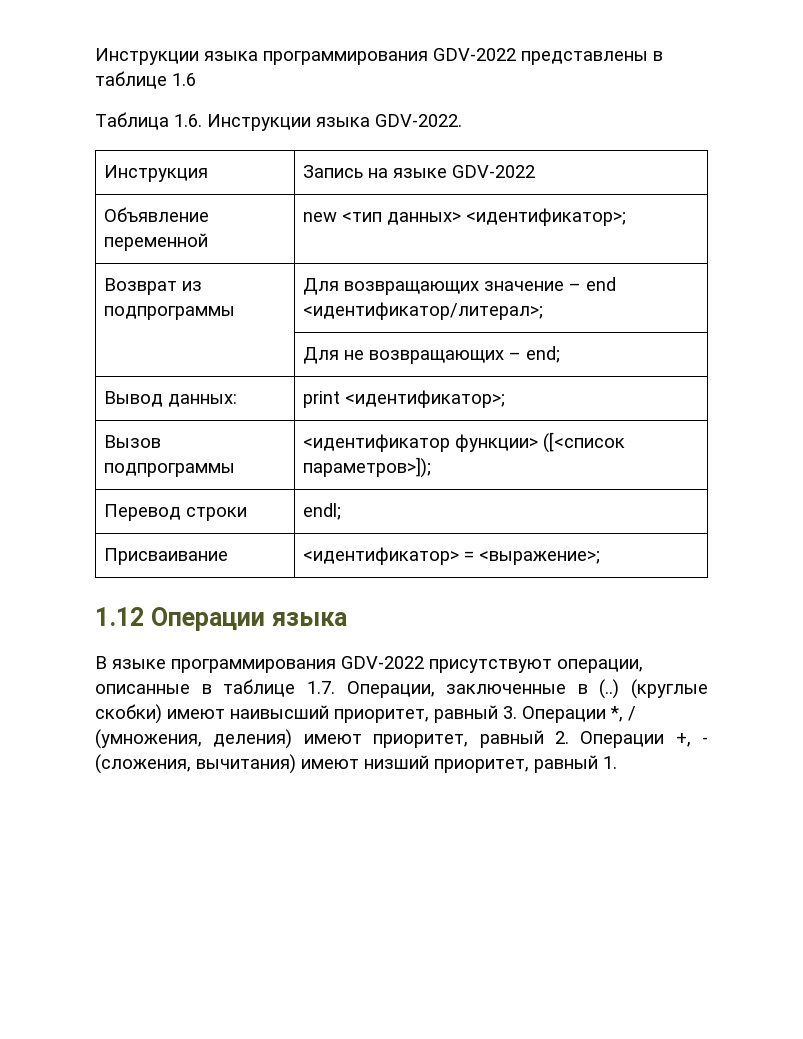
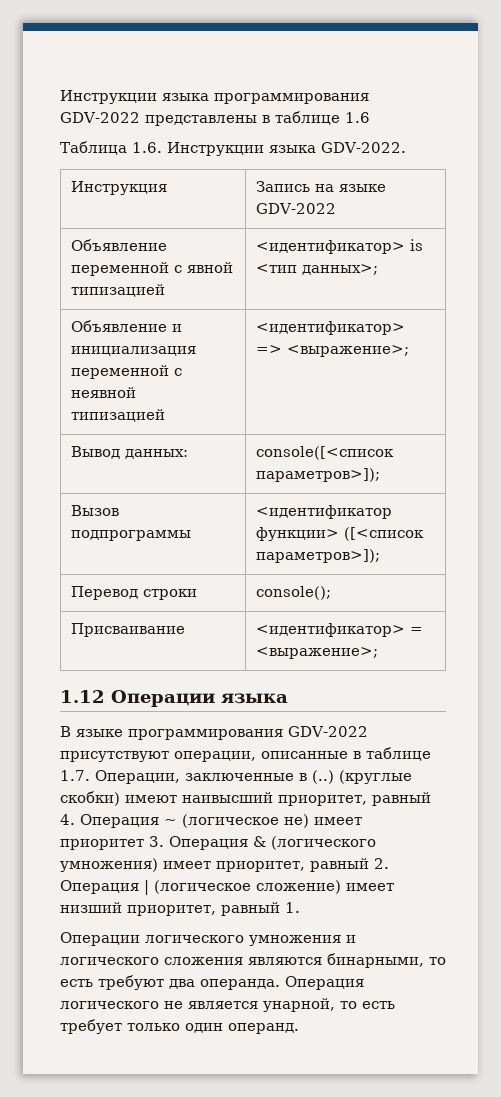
[302,208,626,226] [103,278,202,295] [103,306,235,320] [302,277,616,295] [302,302,543,320] [302,346,560,364] | new <тип данных> <идентификатор>; // Возврат из подпрограммы | Для возвращающих значение – end <идентификатор/литерал>; // | Для не возвращающих – end; -> [174,262,234,273] [71,284,166,297] [256,239,424,254] [256,264,379,275] [71,320,183,332] [71,346,197,356] [71,365,183,379] [71,387,137,398] [71,409,166,422] [256,321,406,335] [256,345,410,357] с явной типизацией | <идентификатор> is <тип данных>; // Объявление и инициализация переменной с неявной типизацией | <идентификатор> => <выражение>;
[302,390,505,408] print <идентификатор>; -> [256,446,395,460] [256,468,381,482] console([<список параметров>]);
[302,503,341,520] endl; -> [256,586,332,600] console();
[503,706,636,723] [95,729,708,749] [95,754,617,774] 3. Операции *, / (умножения, деления) имеют приоритет, равный 2. Операции +, - (сложения, вычитания) имеют низший приоритет, равный 1. -> [60,814,362,828] [60,836,376,850] [60,858,389,872] [60,880,394,895] [60,902,300,916] [60,932,356,946] [60,953,446,968] [60,975,364,990] [60,998,395,1012] [60,1019,299,1034] 4. Операция ~ (логическое не) имеет приоритет 3. Операция & (логического умножения) имеет приоритет, равный 2. Операция | (логическое сложение) имеет низший приоритет, равный 1. // Операции логического умножения и логического сложения являются бинарными, то есть требуют два операнда. Операция логического не является унарной, то есть требует только один операнд.

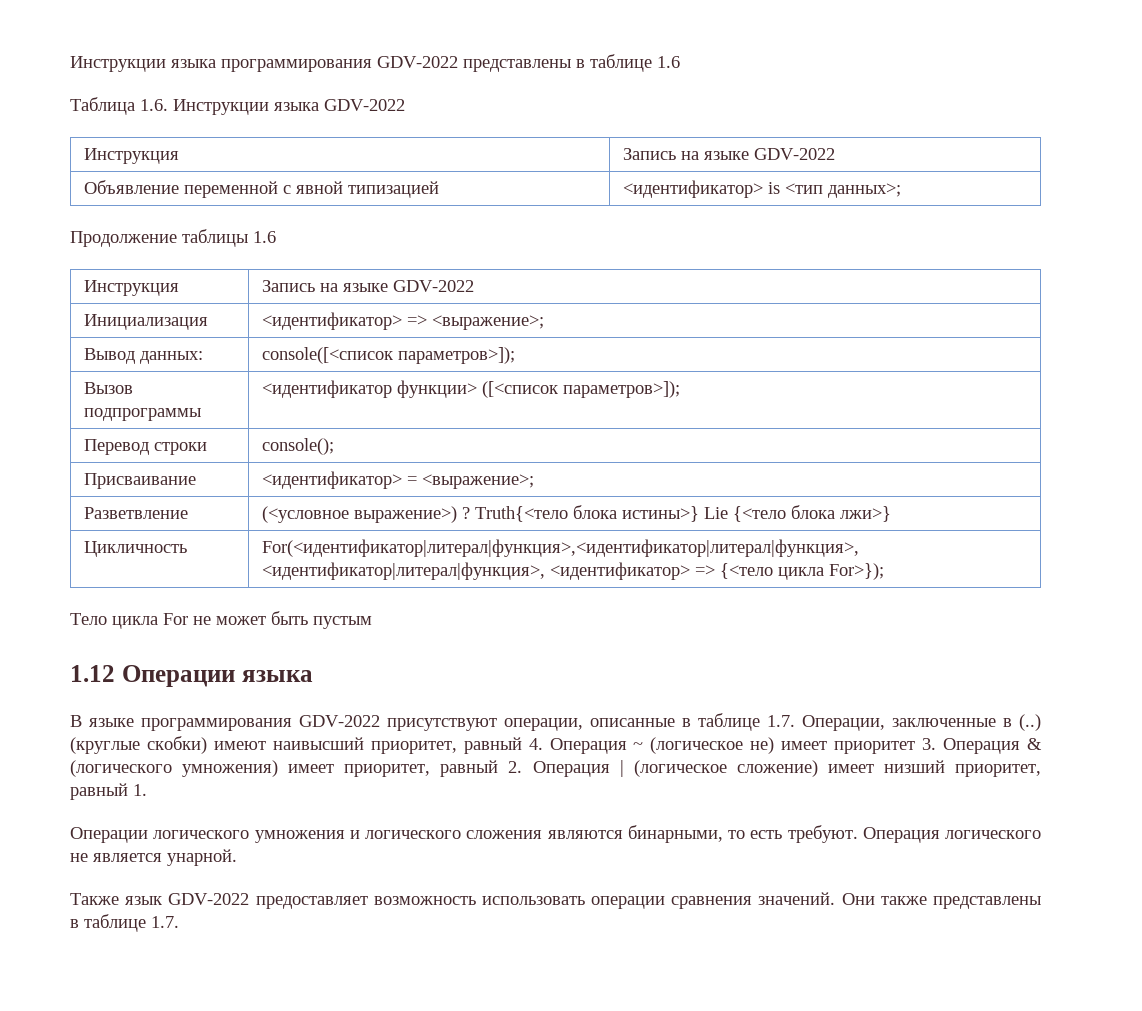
[321,142,406,153] GDV-2022. -> [324,99,405,111] GDV-2022
[71,320,183,332] [71,346,197,356] [71,365,183,379] [71,387,137,398] [71,409,166,422] // Объявление и инициализация переменной с неявной типизацией -> [70,229,276,247] [84,280,180,296] [262,280,475,292] [84,314,209,330] // Продолжение таблицы 1.6 // Инструкция | Запись на языке GDV-2022 // Инициализация
(379, 653) none -> [84,507,189,519] [262,505,892,523] [84,541,188,557] [262,539,860,557] [262,562,885,580] [70,611,372,629] // Разветвление | (<условное выражение>) ? Truth{<тело блока истины>} Lie {<тело блока лжи>} // Цикличность | For(<идентификатор|литерал|функция>,<идентификатор|литерал|функция>, <идентификатор|литерал|функция>, <идентификатор> => {<тело цикла For>}); // Тело цикла For не может быть пустым
[98,975,280,990] требуют два операнда. -> [787,825,858,843] требуют.
[263,998,395,1012] [60,1019,299,1034] унарной, то есть требует только один операнд. -> [167,849,237,866] [70,892,1041,909] [70,914,179,932] унарной. // Также язык GDV-2022 предоставляет возможность использовать операции сравнения значений. Они также представлены в таблице 1.7.

